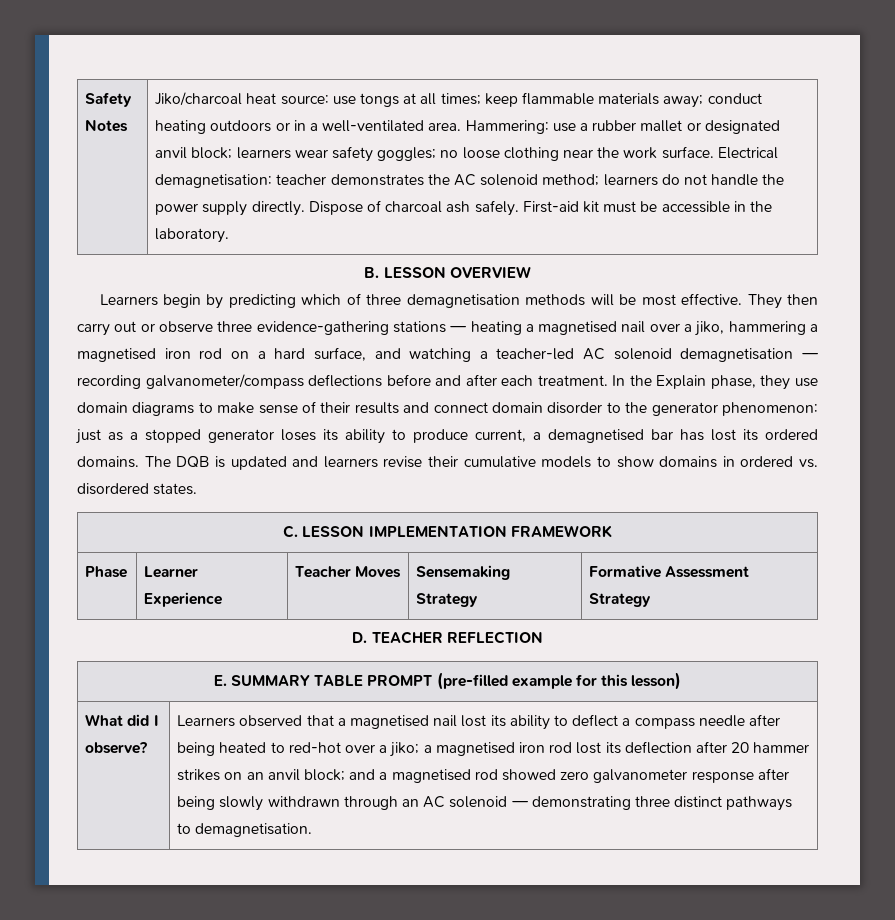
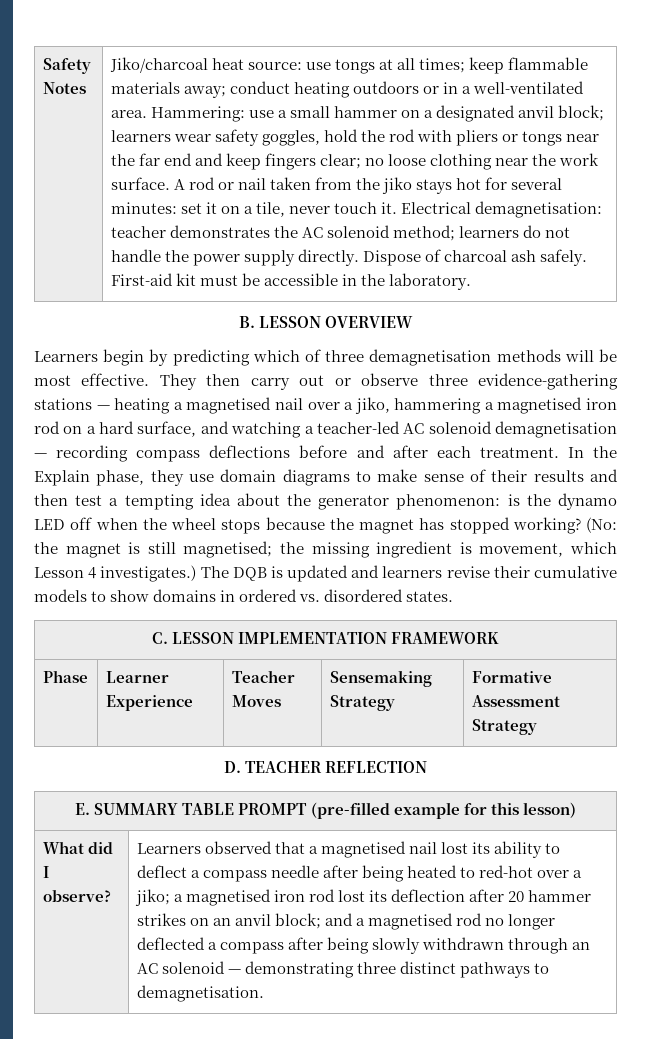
[592,120,701,132] rubber mallet or -> [290,106,434,118] small hammer on a
[377,147,437,161] goggles; -> [262,129,600,146] [110,153,362,170] goggles, hold the rod with pliers or tongs near the far end and keep fingers clear;
(714, 152) none -> [173,177,563,194] [110,202,398,217] A rod or nail taken from the jiko stays hot for several minutes: set it on a tile, never touch it.
[145,374,304,389] galvanometer/compass -> [136,450,201,462] compass
[433,402,818,416] [76,429,818,444] [77,456,139,468] connect domain disorder to the generator phenomenon: just as a stopped generator loses its ability to produce current, a demagnetised bar has lost its ordered domains. -> [34,493,617,510] [34,517,617,534] [34,541,618,558] [34,565,197,582] then test a tempting idea about the generator phenomenon: is the dynamo LED off when the wheel stops because the magnet has stopped working? (No: the magnet is still magnetised; the missing ingredient is movement, which Lesson 4 investigates.)
[501,769,754,783] showed zero galvanometer response -> [485,914,556,930] [136,937,284,954] no longer deflected a compass

